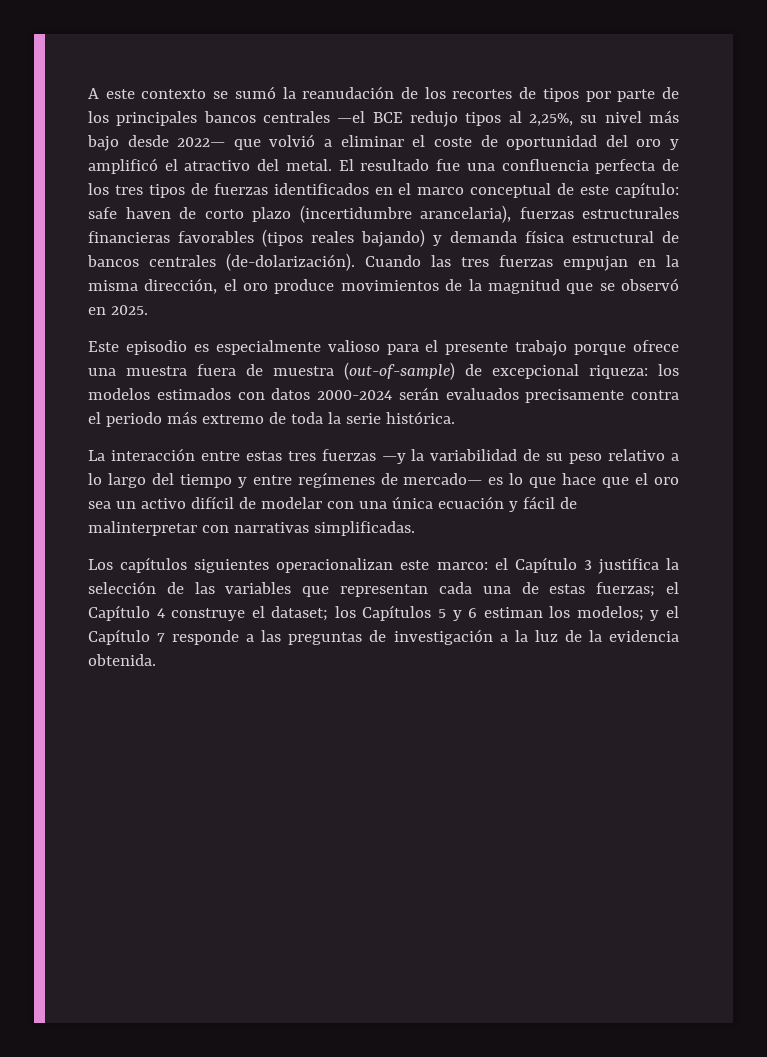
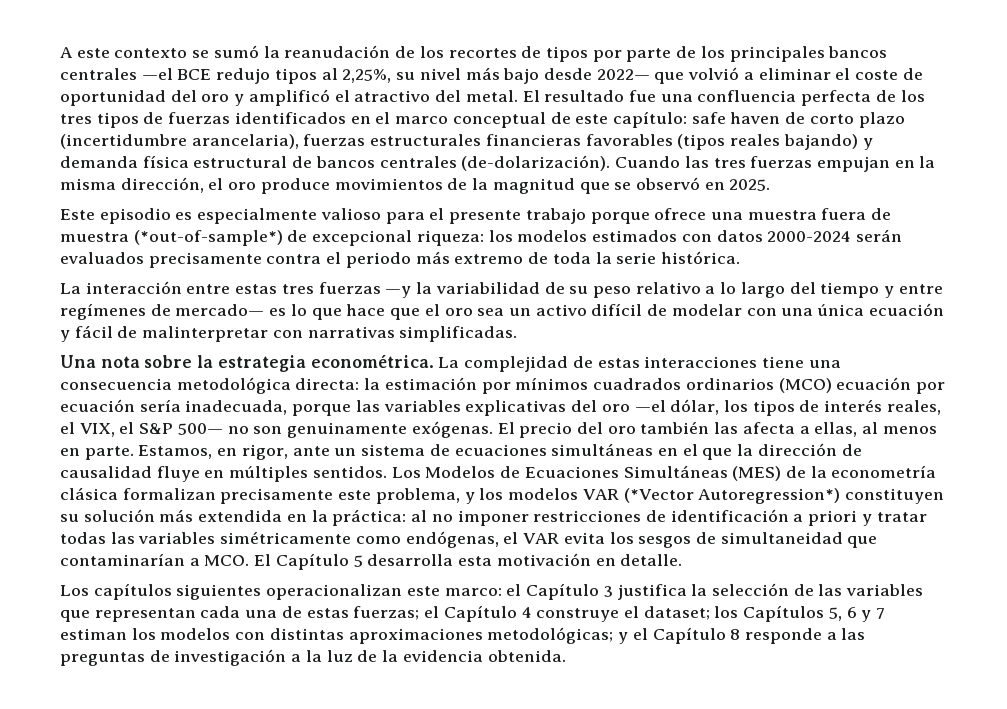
[344,362,455,380] (out-of-sample) -> [133,230,283,246] (*out-of-sample*)
(415, 528) none -> [60,354,841,372] [60,377,945,394] [60,399,941,416] [60,421,937,438] [60,443,862,460] [60,465,937,482] [60,487,944,504] [60,509,927,526] [60,531,878,548] [60,553,683,570] // Una nota sobre la estrategia econométrica. La complejidad de estas interacciones tiene una consecuencia metodológica directa: la estimación por mínimos cuadrados ordinarios (MCO) ecuación por ecuación sería inadecuada, porque las variables explicativas del oro —el dólar, los tipos de interés reales, el VIX, el S&P 500— no son genuinamente exógenas. El precio del oro también las afecta a ellas, al menos en parte. Estamos, en rigor, ante un sistema de ecuaciones simultáneas en el que la dirección de causalidad fluye en múltiples sentidos. Los Modelos de Ecuaciones Simultáneas (MES) de la econometría clásica formalizan precisamente este problema, y los modelos VAR (*Vector Autoregression*) constituyen su solución más extendida en la práctica: al no imponer restricciones de identificación a priori y tratar todas las variables simétricamente como endógenas, el VAR evita los sesgos de simultaneidad que contaminarían a MCO. El Capítulo 5 desarrolla esta motivación en detalle.
[437,606,644,621] 5 y 6 estiman los modelos; -> [828,607,886,622] [60,627,614,644] 5, 6 y 7 estiman los modelos con distintas aproximaciones metodológicas;
[157,633,166,642] 7 -> [730,629,741,640] 8

